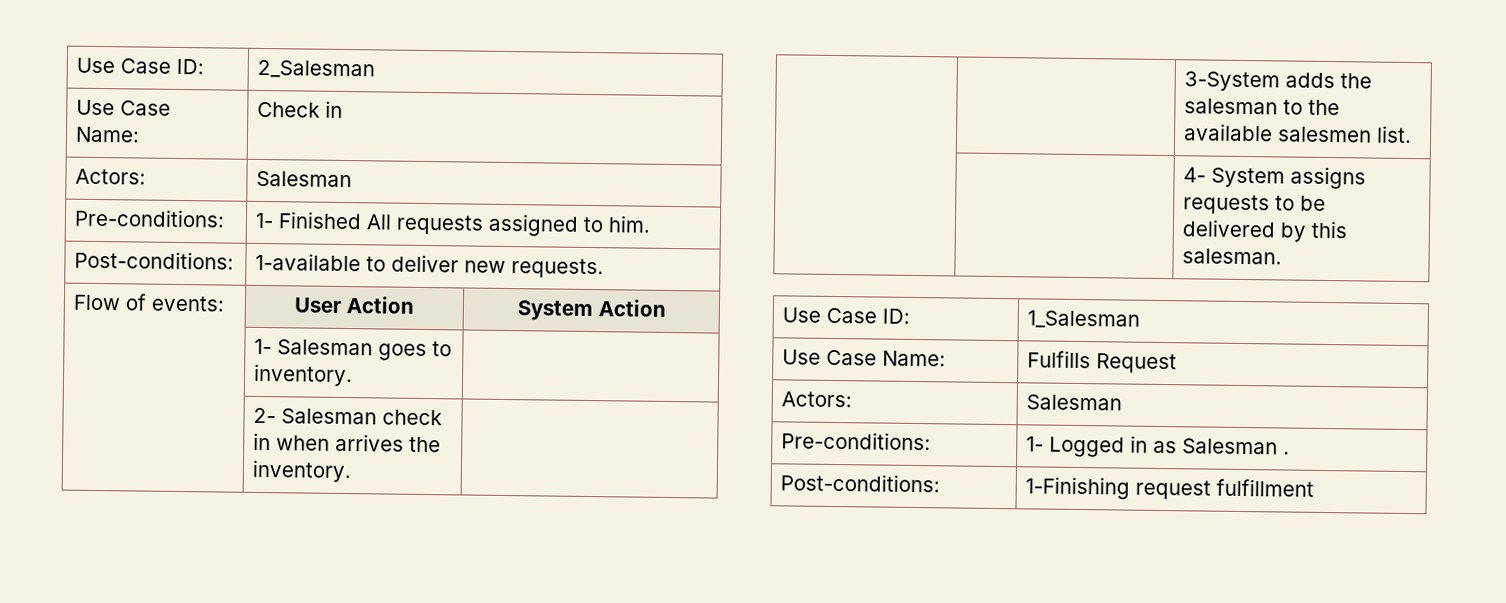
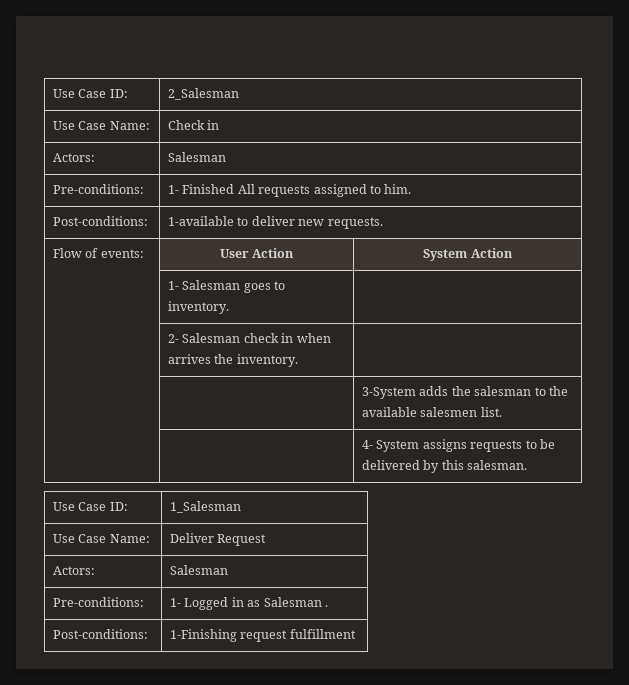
[1026,350,1091,369] Fulfills -> [170,533,215,543] Deliver

